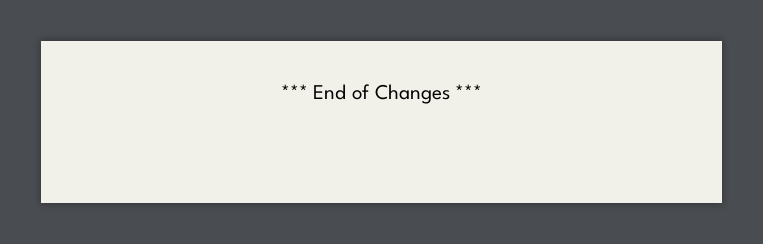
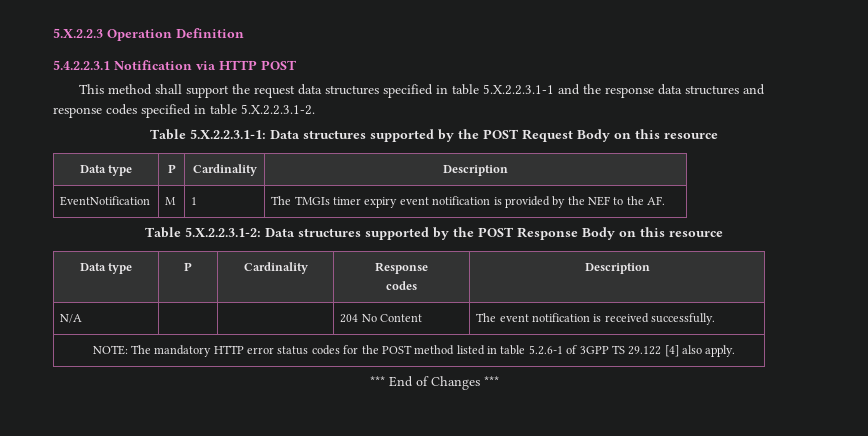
(280, 91) none -> [53,28,244,41] [53,60,297,70] [78,84,765,98] [53,104,315,118] [150,129,718,142] [79,165,133,176] [167,164,176,173] [192,164,257,176] [443,165,508,176] [60,196,151,206] [165,197,177,205] [191,197,198,205] [271,196,666,208] [145,227,723,240] [79,263,133,274] [184,262,192,271] [243,262,308,274] [375,262,428,274] [386,281,417,290] [584,263,650,274] [60,314,83,323] [340,314,423,323] [476,313,716,325] [92,345,736,357] 5.X.2.2.3 Operation Definition // 5.4.2.2.3.1 Notification via HTTP POST // This method shall support the request data structures specified in table 5.X.2.2.3.1-1 and the response data structures and response codes specified in table 5.X.2.2.3.1-2. // Table 5.X.2.2.3.1-1: Data structures supported by the POST Request Body on this resource // Data type | P | Cardinality | Description // EventNotification | M | 1 | The TMGIs timer expiry event notification is provided by the NEF to the AF. // Table 5.X.2.2.3.1-2: Data structures supported by the POST Response Body on this resource // Data type | P | Cardinality | Response // codes | Description // N/A | | | 204 No Content | The event notification is received successfully. // NOTE: The mandatory HTTP error status codes for the POST method listed in table 5.2.6-1 of 3GPP TS 29.122 [4] also apply. //

